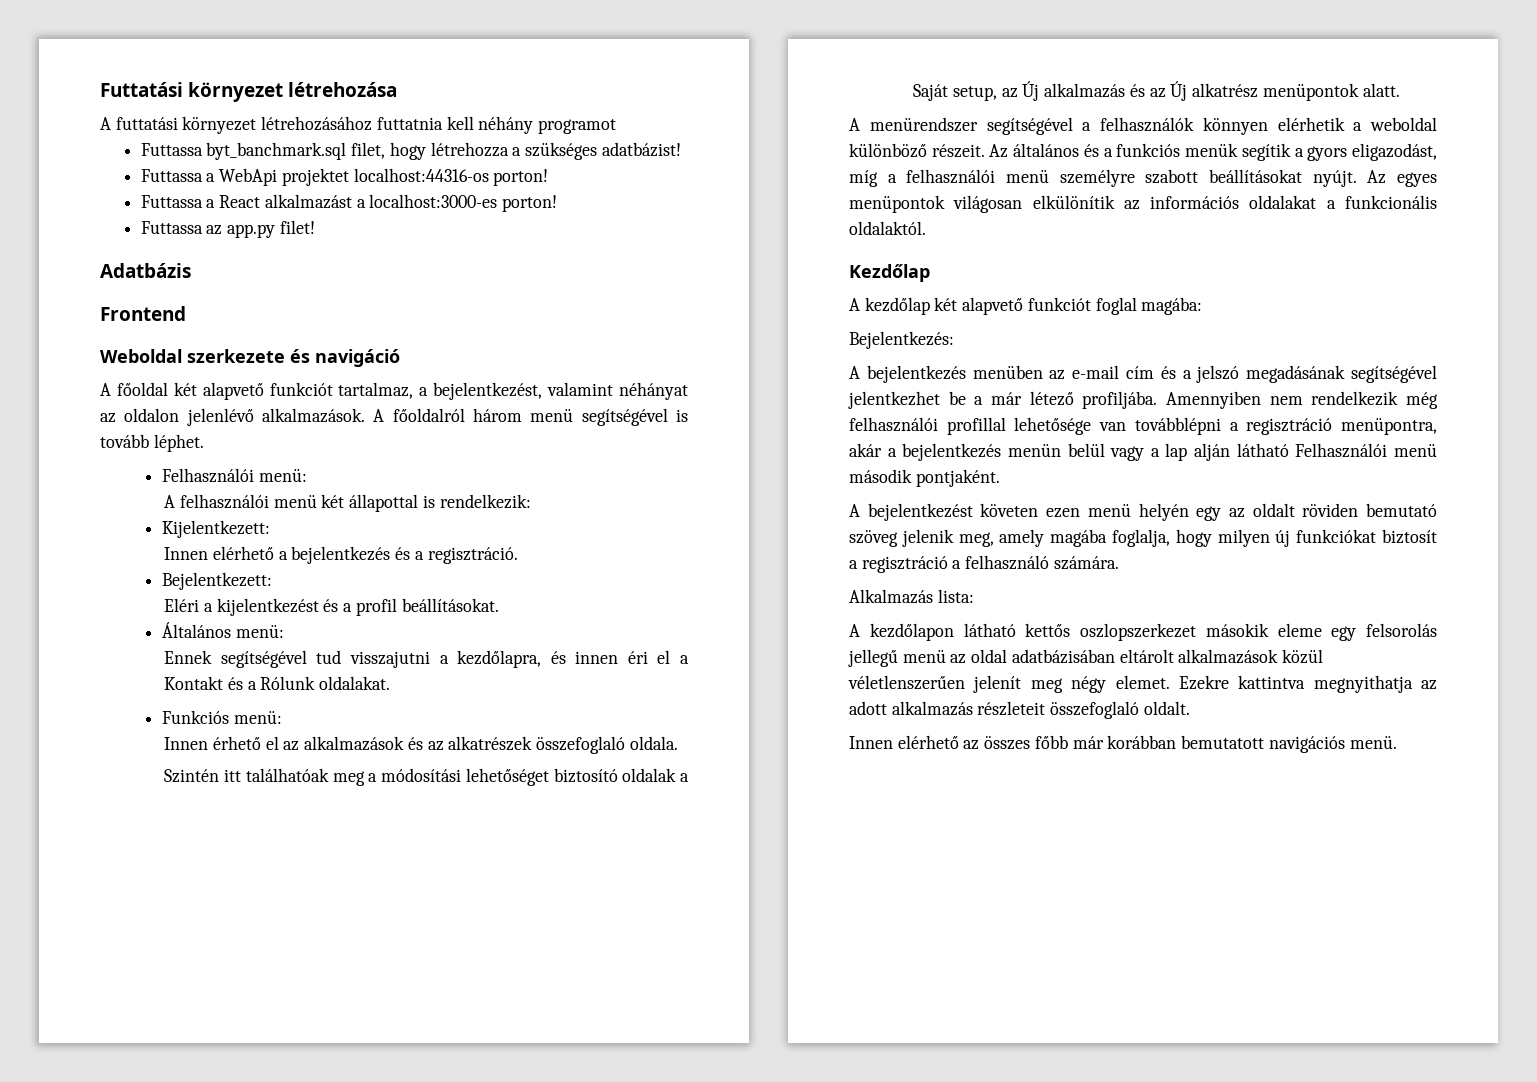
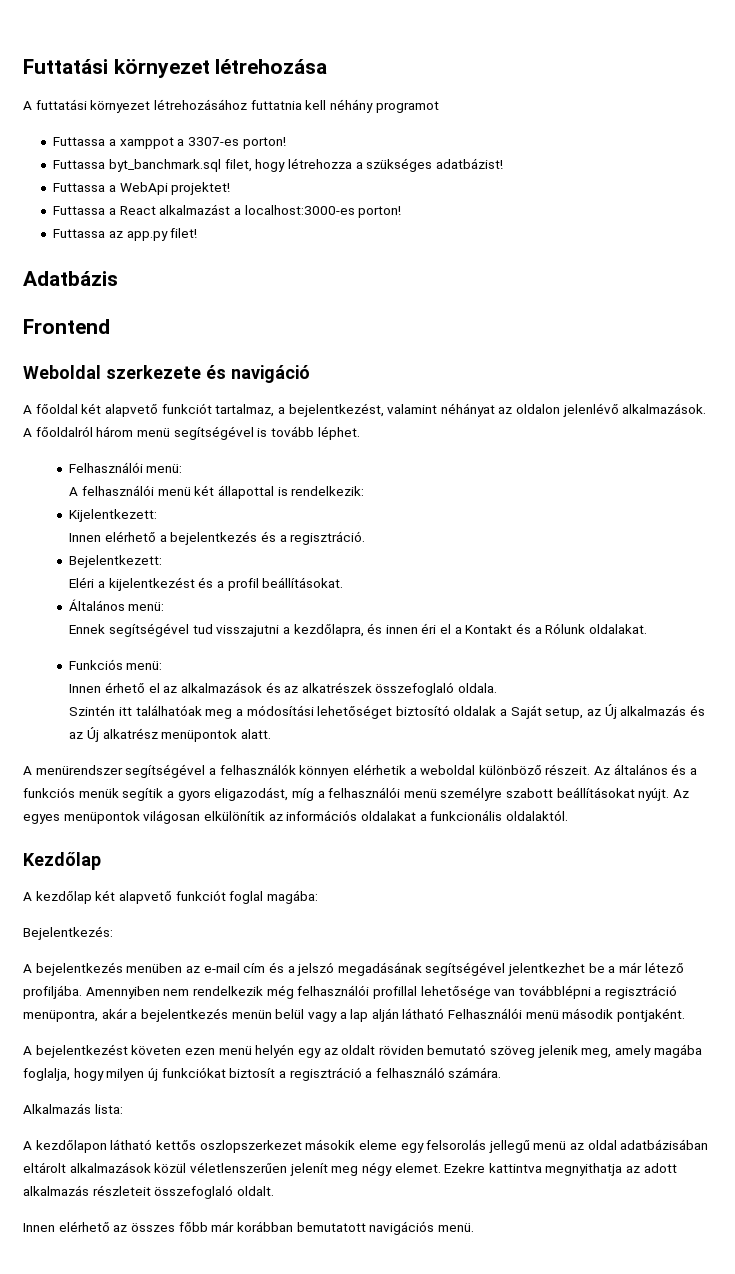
(617, 126) none -> [53,137,286,149] // Futtassa a xamppot a 3307-es porton!
[281,168,549,186] projektet localhost:44316-os porton! -> [171,182,231,195] projektet!

